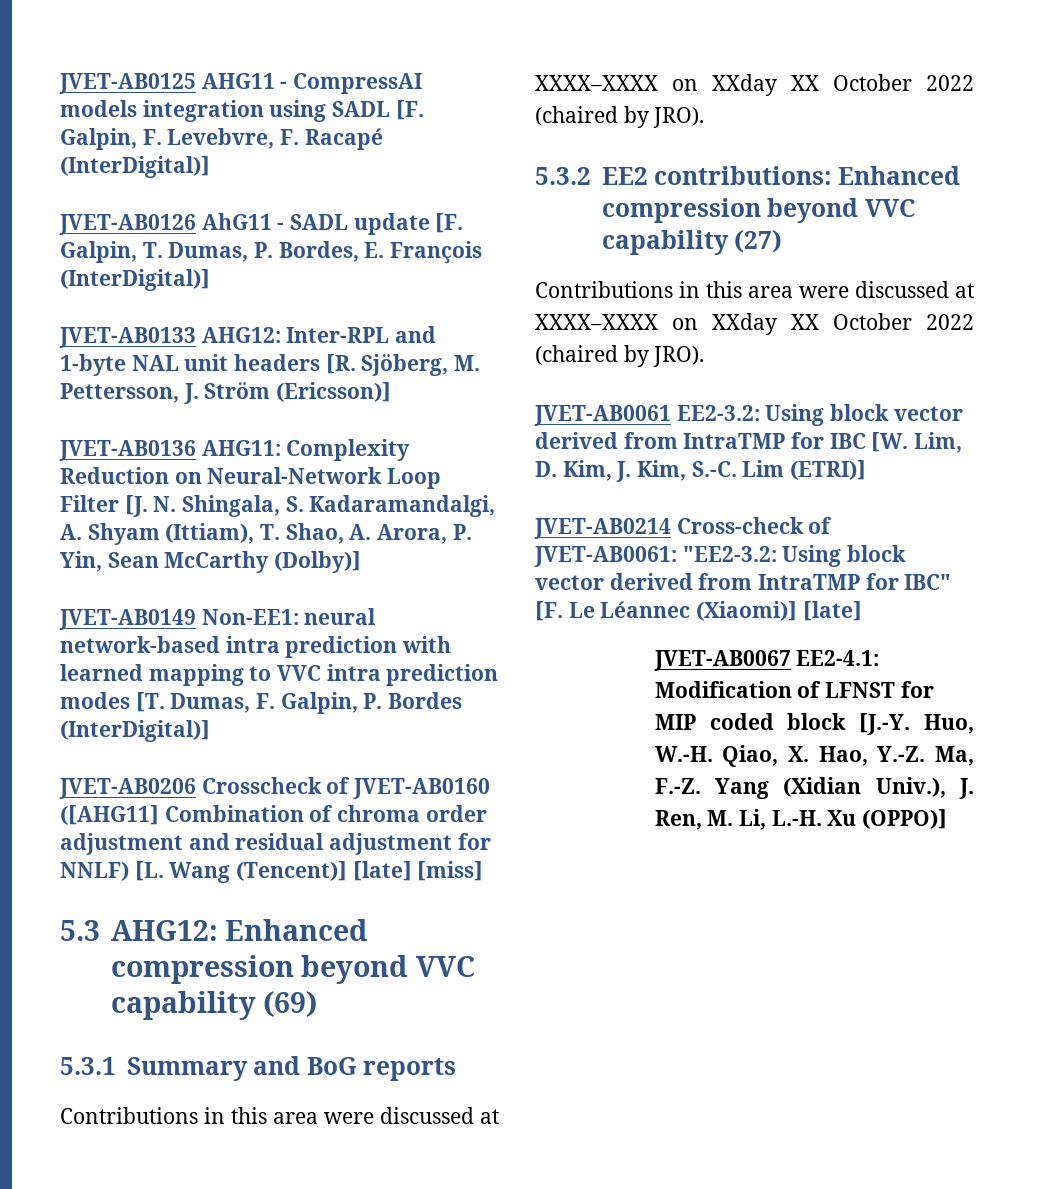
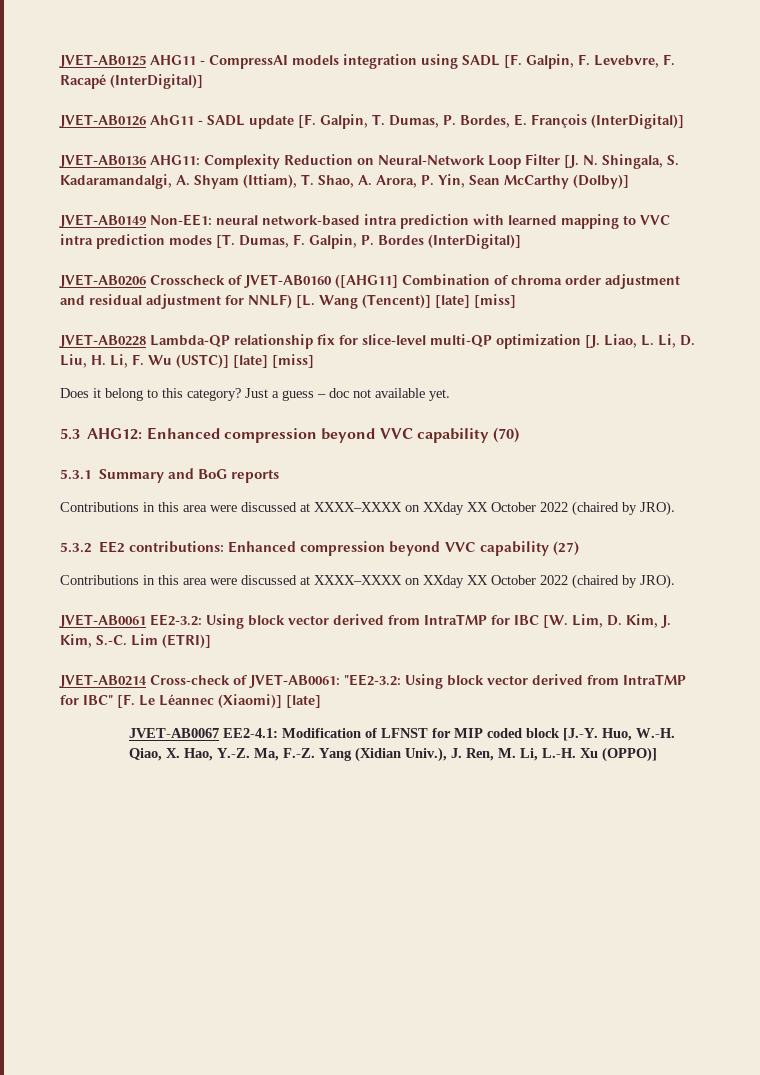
[59,326,437,348] [60,354,481,376] [60,382,392,404] // JVET-AB0133 AHG12: Inter-RPL and 1-byte NAL unit headers [R. Sjöberg, M. Pettersson, J. Ström (Ericsson)] -> (684, 121) none
(484, 871) none -> [59,334,695,349] [60,354,314,368] [60,388,450,401] // JVET-AB0228 Lambda-QP relationship fix for slice-level multi-QP optimization [J. Liao, L. Li, D. Liu, H. Li, F. Wu (USTC)] [late] [miss] // Does it belong to this category? Just a guess – doc not available yet.
[263,991,318,1017] (69) -> [493,427,520,443] (70)

